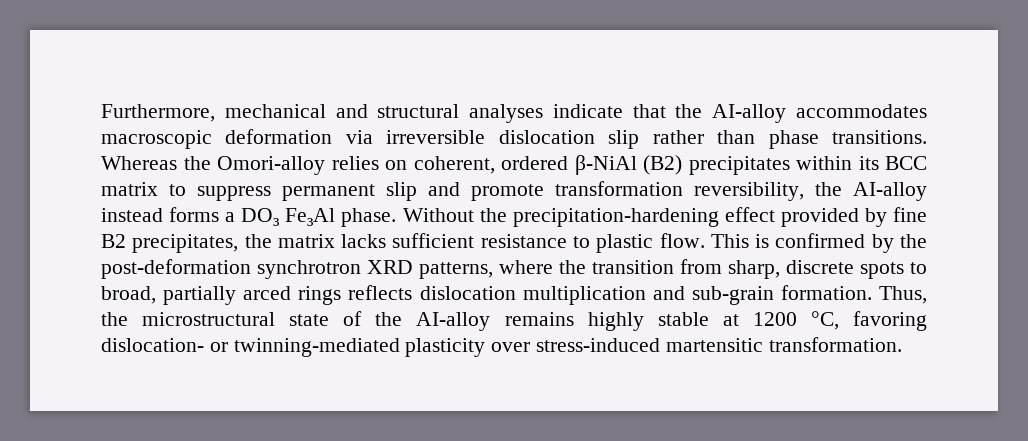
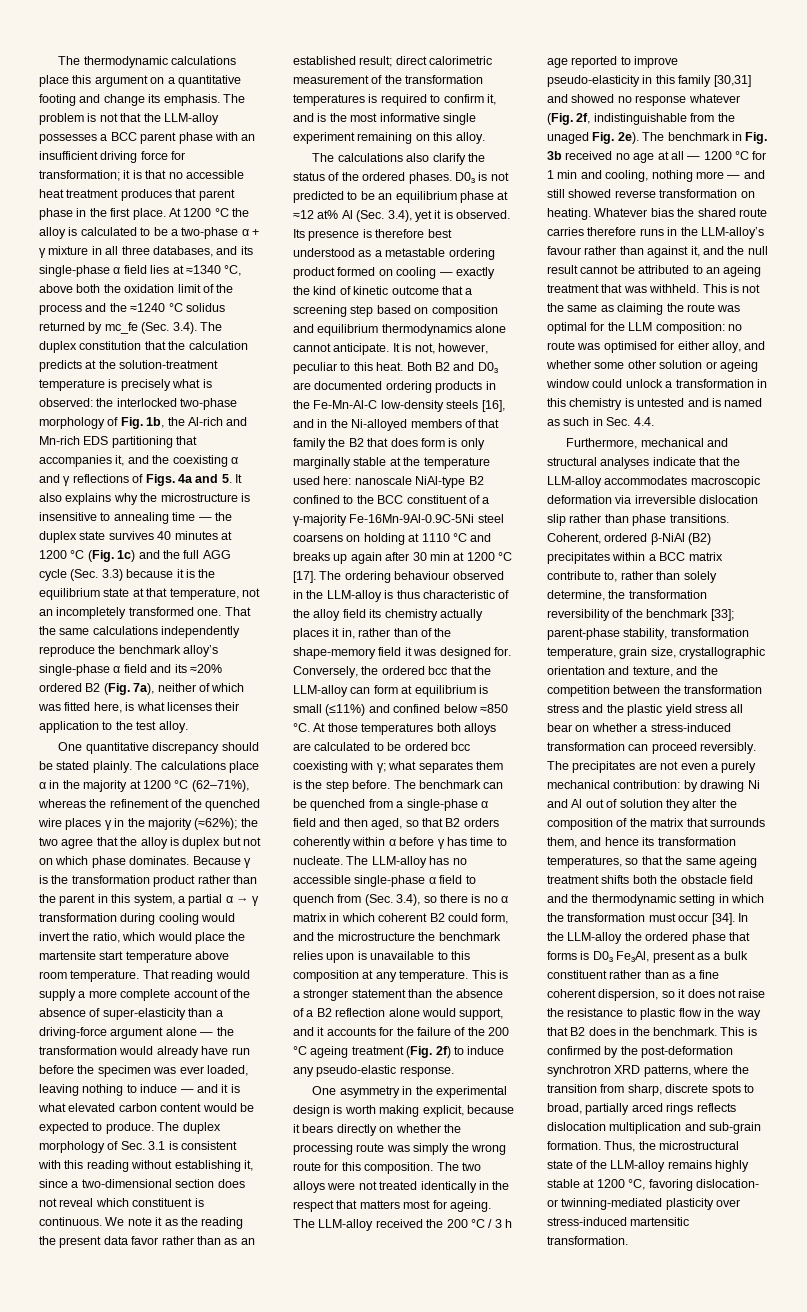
(101, 113) none -> [58,56,237,68] [39,75,241,87] [39,94,245,106] [39,113,219,125] [39,132,256,144] [39,151,186,163] [39,170,244,181] [39,189,235,201] [39,208,249,220] [39,227,259,239] [39,246,253,258] [39,265,242,277] [39,284,234,293] [39,303,225,315] [39,322,222,334] [39,341,248,353] [39,360,219,372] [39,379,212,391] [39,398,238,410] [39,417,248,429] [39,436,198,448] [39,455,238,467] [39,474,242,486] [39,493,250,505] [39,512,232,524] [39,531,232,543] [39,550,231,562] [39,569,216,581] [39,588,260,600] [39,607,251,619] [39,626,241,638] [39,645,219,657] [39,664,222,676] [39,683,245,695] [38,702,240,713] [39,721,188,733] [58,742,259,754] [39,761,259,773] [39,780,249,792] [38,799,260,811] [38,818,258,830] [39,837,261,849] [39,856,251,868] [39,875,257,887] [39,894,260,906] [39,913,236,925] [39,932,246,944] [39,951,230,963] [39,970,250,982] [39,989,251,1001] [39,1008,223,1020] [39,1027,234,1039] [39,1046,250,1058] [39,1065,248,1077] [39,1084,240,1096] [38,1103,254,1112] [39,1122,221,1134] [39,1141,237,1153] [38,1160,253,1172] [39,1179,245,1188] [39,1198,204,1207] [39,1217,244,1229] [39,1236,255,1248] [293,56,493,67] [293,75,484,84] [293,94,496,106] [293,113,476,125] [293,132,485,144] [312,153,485,165] [293,172,509,184] [293,191,509,203] [293,210,510,222] [293,229,452,241] [293,248,495,260] [293,267,495,279] [293,286,473,295] [293,305,498,317] [293,324,507,336] [293,343,488,355] [293,362,498,374] [293,381,496,393] [293,400,505,412] [293,419,500,431] [293,438,485,450] [293,457,490,469] [293,476,484,488] [293,495,490,504] [293,514,504,526] [293,533,492,545] [293,552,512,564] [293,571,504,583] [293,590,510,602] [293,609,483,621] [293,628,452,640] [293,647,511,659] [293,666,491,678] [293,685,488,697] [293,704,508,716] [293,723,496,735] [293,742,470,751] [293,761,503,773] [293,780,504,792] [293,799,488,811] [293,818,499,830] [293,837,507,849] [293,856,467,868] [293,875,476,887] [293,894,508,906] [293,913,509,924] [293,932,501,941] [293,951,470,963] [293,970,508,982] [293,989,503,1001] [293,1008,504,1020] [293,1027,509,1036] [293,1046,505,1058] [293,1065,454,1077] [312,1086,507,1098] [293,1105,514,1117] [293,1124,461,1136] [293,1143,506,1155] [293,1162,481,1174] [293,1181,510,1193] [293,1200,491,1212] [293,1219,512,1231] [547,56,679,68] [547,75,751,87] [547,94,740,106] [547,113,735,125] [547,132,768,144] [547,151,767,163] [547,170,765,182] [547,189,755,198] [547,208,767,220] [547,227,764,239] [547,246,768,258] [547,265,762,277] [547,284,761,293] [547,303,741,315] [547,322,742,334] [547,341,766,353] [546,360,758,372] [546,379,767,388] [547,398,763,410] [547,417,654,426] The thermodynamic calculations place this argument on a quantitative footing and change its emphasis. The problem is not that the LLM-alloy possesses a BCC parent phase with an insufficient driving force for transformation; it is that no accessible heat treatment produces that parent phase in the first place. At 1200 °C the alloy is calculated to be a two-phase α + γ mixture in all three databases, and its single-phase α field lies at ≈1340 °C, above both the oxidation limit of the process and the ≈1240 °C solidus returned by mc_fe (Sec. 3.4). The duplex constitution that the calculation predicts at the solution-treatment temperature is precisely what is observed: the interlocked two-phase morphology of Fig. 1b, the Al-rich and Mn-rich EDS partitioning that accompanies it, and the coexisting α and γ reflections of Figs. 4a and 5. It also explains why the microstructure is insensitive to annealing time — the duplex state survives 40 minutes at 1200 °C (Fig. 1c) and the full AGG cycle (Sec. 3.3) because it is the equilibrium state at that temperature, not an incompletely transformed one. That the same calculations independently reproduce the benchmark alloy’s single-phase α field and its ≈20% ordered B2 (Fig. 7a), neither of which was fitted here, is what licenses their application to the test alloy. // One quantitative discrepancy should be stated plainly. The calculations place α in the majority at 1200 °C (62–71%), whereas the refinement of the quenched wire places γ in the majority (≈62%); the two agree that the alloy is duplex but not on which phase dominates. Because γ is the transformation product rather than the parent in this system, a partial α → γ transformation during cooling would invert the ratio, which would place the martensite start temperature above room temperature. That reading would supply a more complete account of the absence of super-elasticity than a driving-force argument alone — the transformation would already have run before the specimen was ever loaded, leaving nothing to induce — and it is what elevated carbon content would be expected to produce. The duplex morphology of Sec. 3.1 is consistent with this reading without establishing it, since a two-dimensional section does not reveal which constituent is continuous. We note it as the reading the present data favor rather than as an established result; direct calorimetric measurement of the transformation temperatures is required to confirm it, and is the most informative single experiment remaining on this alloy. // The calculations also clarify the status of the ordered phases. D0₃ is not predicted to be an equilibrium phase at ≈12 at% Al (Sec. 3.4), yet it is observed. Its presence is therefore best understood as a metastable ordering product formed on cooling — exactly the kind of kinetic outcome that a screening step based on composition and equilibrium thermodynamics alone cannot anticipate. It is not, however, peculiar to this heat. Both B2 and D0₃ are documented ordering products in the Fe-Mn-Al-C low-density steels [16], and in the Ni-alloyed members of that family the B2 that does form is only marginally stable at the temperature used here: nanoscale NiAl-type B2 confined to the BCC constituent of a γ-majority Fe-16Mn-9Al-0.9C-5Ni steel coarsens on holding at 1110 °C and breaks up again after 30 min at 1200 °C [17]. The ordering behaviour observed in the LLM-alloy is thus characteristic of the alloy field its chemistry actually places it in, rather than of the shape-memory field it was designed for. Conversely, the ordered bcc that the LLM-alloy can form at equilibrium is small (≤11%) and confined below ≈850 °C. At those temperatures both alloys are calculated to be ordered bcc coexisting with γ; what separates them is the step before. The benchmark can be quenched from a single-phase α field and then aged, so that B2 orders coherently within α before γ has time to nucleate. The LLM-alloy has no accessible single-phase α field to quench from (Sec. 3.4), so there is no α matrix in which coherent B2 could form, and the microstructure the benchmark relies upon is unavailable to this composition at any temperature. This is a stronger statement than the absence of a B2 reflection alone would support, and it accounts for the failure of the 200 °C ageing treatment (Fig. 2f) to induce any pseudo-elastic response. // One asymmetry in the experimental design is worth making explicit, because it bears directly on whether the processing route was simply the wrong route for this composition. The two alloys were not treated identically in the respect that matters most for ageing. The LLM-alloy received the 200 °C / 3 h age reported to improve pseudo-elasticity in this family [30,31] and showed no response whatever (Fig. 2f, indistinguishable from the unaged Fig. 2e). The benchmark in Fig. 3b received no age at all — 1200 °C for 1 min and cooling, nothing more — and still showed reverse transformation on heating. Whatever bias the shared route carries therefore runs in the LLM-alloy’s favour rather than against it, and the null result cannot be attributed to an ageing treatment that was withheld. This is not the same as claiming the route was optimal for the LLM composition: no route was optimised for either alloy, and whether some other solution or ageing window could unlock a transformation in this chemistry is untested and is named as such in Sec. 4.4. //
[712,104,787,123] AI-alloy -> [547,476,602,488] LLM-alloy
[101,156,495,175] Whereas the Omori-alloy relies on coherent, -> [547,533,601,544] Coherent,
[858,156,879,170] its -> [648,554,656,561] a
[169,181,927,201] [101,207,928,227] [101,233,705,253] to suppress permanent slip and promote transformation reversibility, the AI-alloy instead forms a DO₃ Fe₃Al phase. Without the precipitation-hardening effect provided by fine B2 precipitates, the matrix lacks sufficient resistance to plastic flow. -> [547,571,717,583] [547,590,707,601] [547,609,734,621] [547,628,749,640] [547,647,766,659] [547,666,718,677] [547,685,763,697] [547,704,744,716] [547,723,731,732] [547,742,757,754] [547,761,757,773] [547,780,760,792] [547,799,737,811] [547,818,765,830] [547,837,736,848] [547,856,757,868] [547,875,753,884] [547,894,764,906] [547,913,748,925] [547,932,750,944] [547,951,748,963] [547,970,719,979] [547,989,766,1001] [547,1008,761,1020] [547,1027,717,1036] contribute to, rather than solely determine, the transformation reversibility of the benchmark [33]; parent-phase stability, transformation temperature, grain size, crystallographic orientation and texture, and the competition between the transformation stress and the plastic yield stress all bear on whether a stress-induced transformation can proceed reversibly. The precipitates are not even a purely mechanical contribution: by drawing Ni and Al out of solution they alter the composition of the matrix that surrounds them, and hence its transformation temperatures, so that the same ageing treatment shifts both the obstacle field and the thermodynamic setting in which the transformation must occur [34]. In the LLM-alloy the ordered phase that forms is D0₃ Fe₃Al, present as a bulk constituent rather than as a fine coherent dispersion, so it does not raise the resistance to plastic flow in the way that B2 does in the benchmark.
[416,312,491,331] AI-alloy -> [610,1160,666,1172] LLM-alloy

